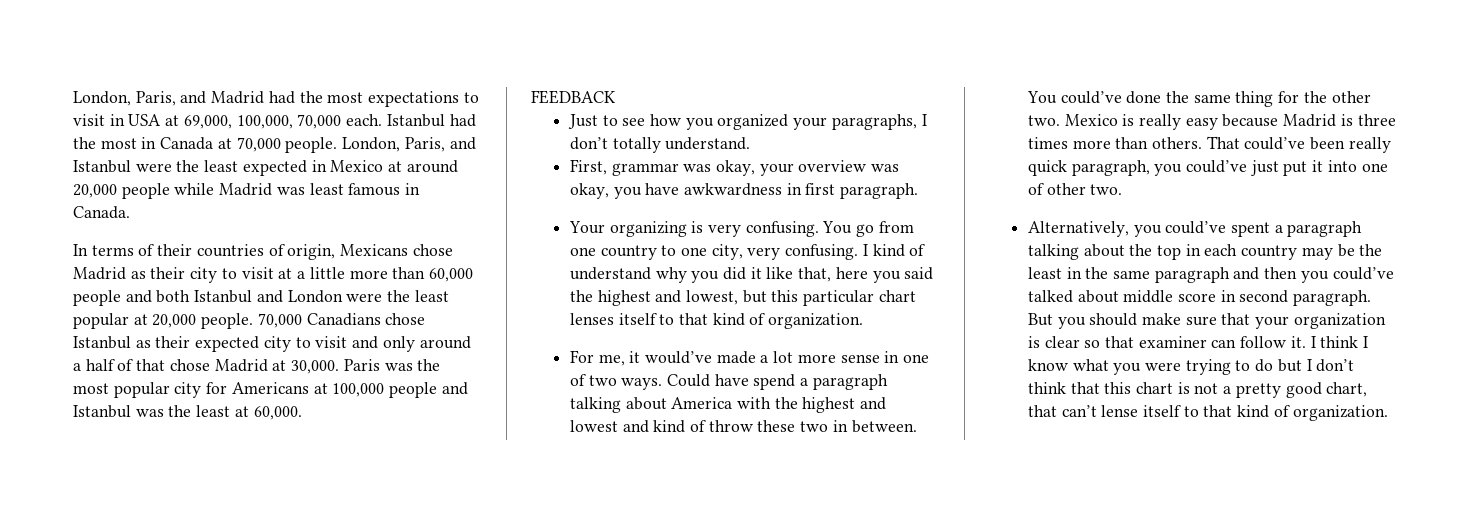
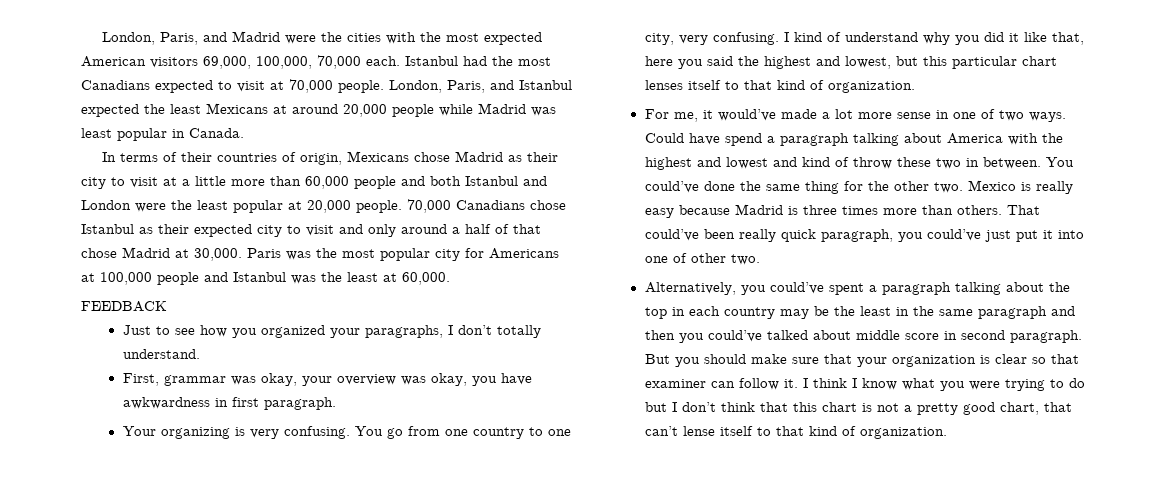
[268,91,479,107] [73,114,180,126] had the most expectations to visit in USA at -> [285,32,543,45] [81,56,198,68] were the cities with the most expected American visitors
[141,137,214,150] in Canada -> [81,80,265,93] Canadians expected to visit
[135,160,384,176] were the least expected in Mexico -> [81,103,268,117] expected the least Mexicans
[348,183,401,196] famous -> [117,128,167,141] popular

